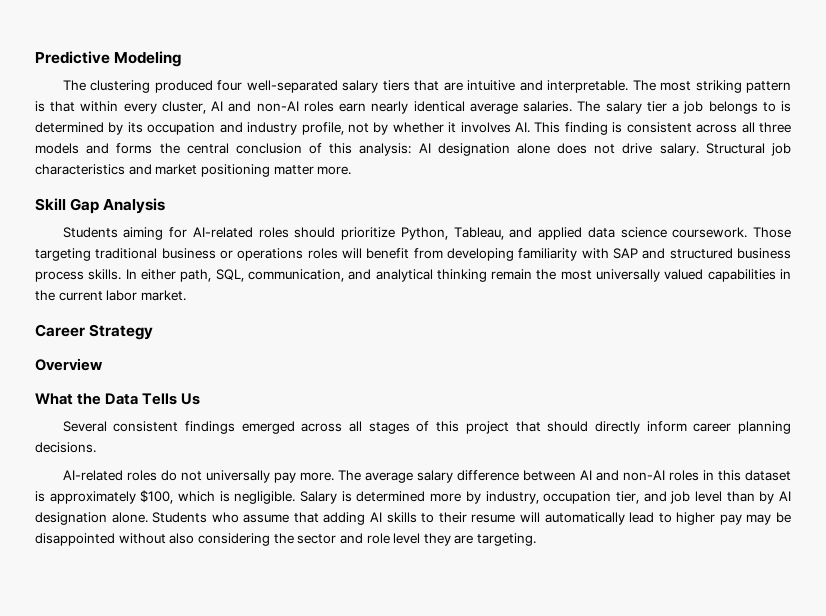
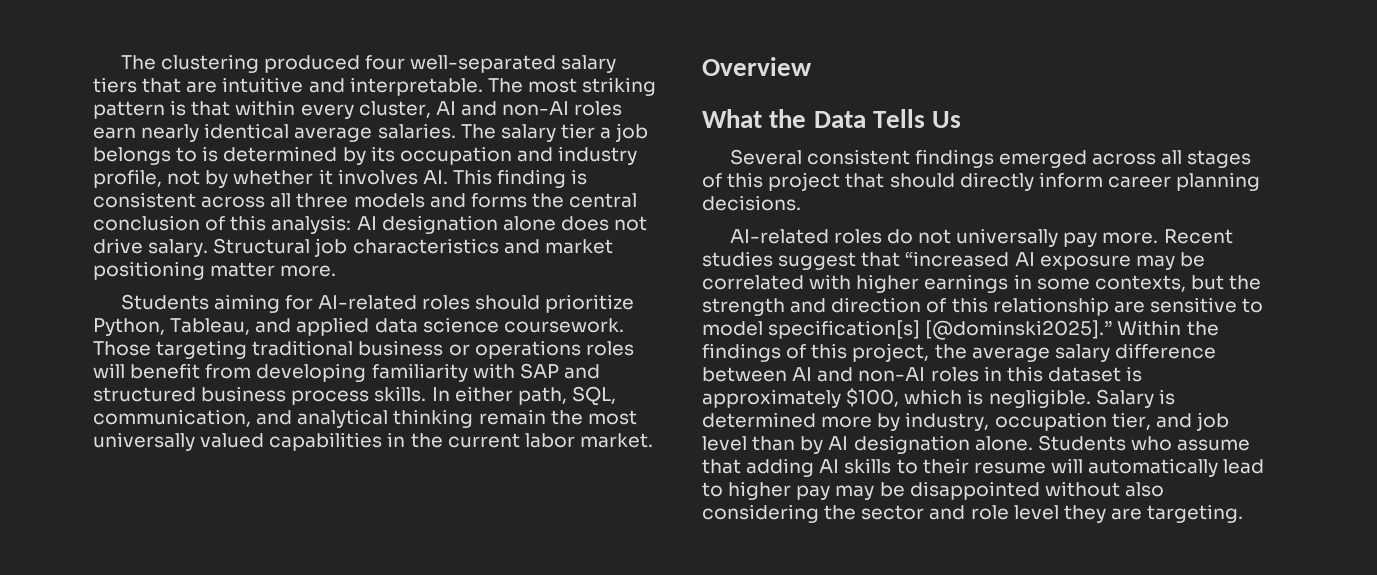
[35,51,182,67] Predictive Modeling // -> (120, 62) none
[35,198,166,214] // Skill Gap Analysis -> (337, 271) none
[35,324,154,340] // Career Strategy -> (653, 440) none
[337,470,361,481] The -> [1163,229,1233,244] [702,251,1205,270] [702,274,1262,293] [702,297,1264,316] [702,320,1219,340] [702,343,967,362] Recent studies suggest that “increased AI exposure may be correlated with higher earnings in some contexts, but the strength and direction of this relationship are sensitive to model specification[s] [@dominski2025].” Within the findings of this project, the

